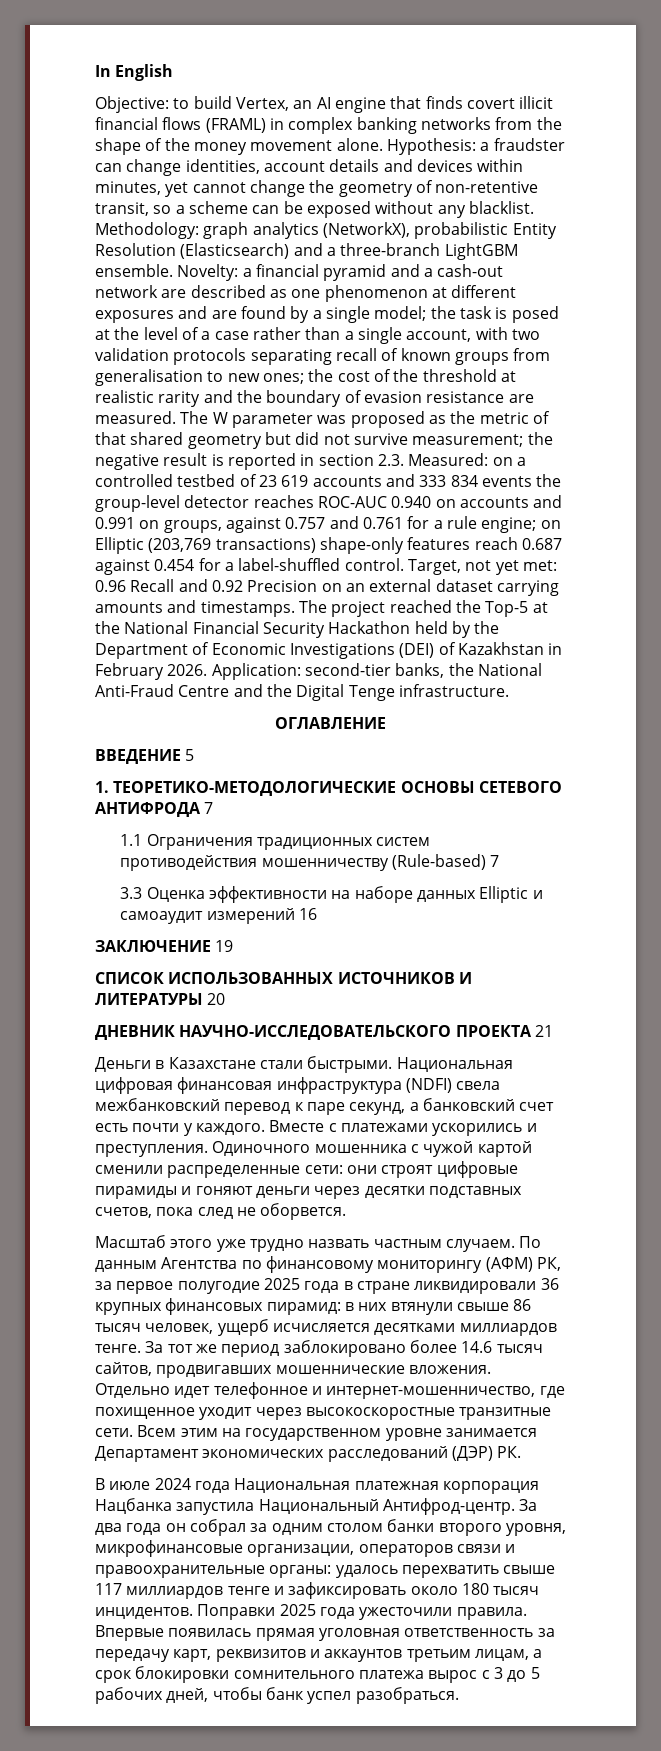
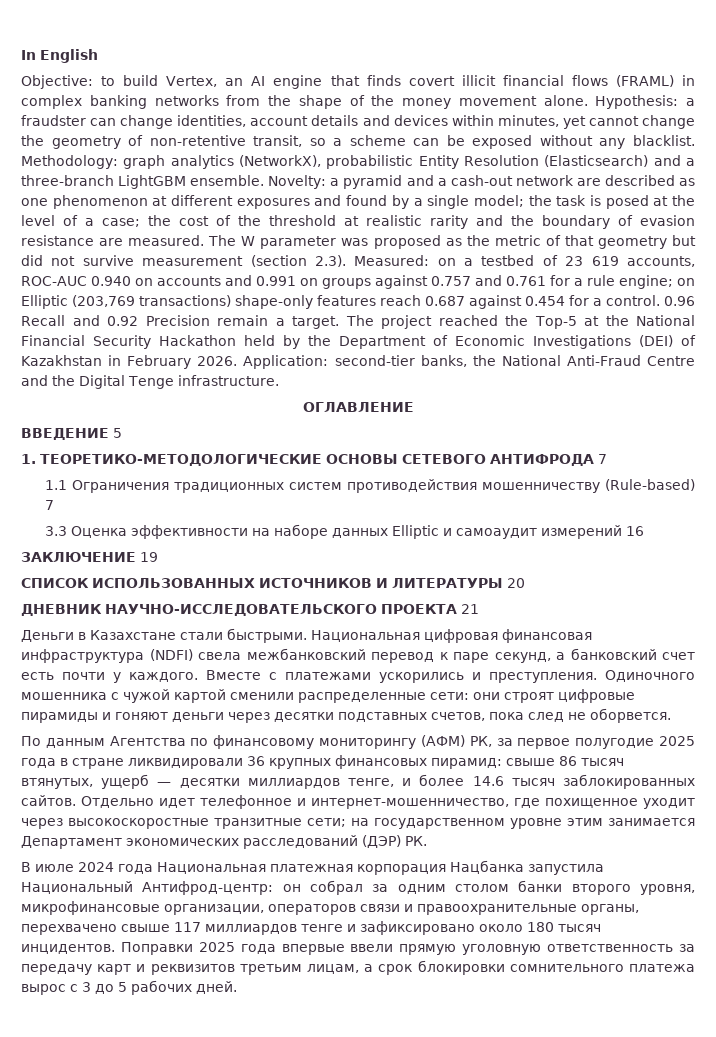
[255,264,319,277] financial -> (340, 182) none
[211,310,237,319] are -> (342, 200) none
[214,327,540,344] [95,348,551,365] [95,369,304,386] case rather than a single account, with two validation protocols separating recall of known groups from generalisation to new ones; -> [102,218,140,227] case;
[130,432,184,445] shared -> (594, 240) none
[412,432,553,447] [95,453,404,470] measurement; the negative result is reported in section 2.3. -> [142,255,346,267] measurement (section 2.3).
[95,474,173,487] controlled -> (474, 262) none
[312,474,562,487] [95,495,314,512] accounts and 333 834 events the group-level detector reaches -> [626,256,695,267] accounts,
[163,520,222,533] groups, -> [322,278,371,289] groups
[238,558,557,575] label-shuffled control. Target, not yet met: -> [606,295,660,306] control.
[321,579,559,596] [95,600,295,617] on an external dataset carrying amounts and timestamps. -> [217,315,340,329] remain a target.
[95,1235,515,1252] Масштаб этого уже трудно назвать частным случаем. -> (671, 715) none
[344,1299,532,1315] [95,1319,557,1336] [95,1340,543,1357] [95,1362,491,1378] в них втянули свыше 86 тысяч человек, ущерб исчисляется десятками миллиардов тенге. За тот же период заблокировано более 14.6 тысяч сайтов, продвигавших мошеннические вложения. -> [506,756,624,766] [21,774,695,789] [21,795,76,806] свыше 86 тысяч втянутых, ущерб — десятки миллиардов тенге, и более 14.6 тысяч заблокированных сайтов.
[95,1425,218,1437] сети. Всем этим -> [307,818,346,827] сети;
(442, 1434) none -> [567,818,603,826] этим
[382,1498,538,1515] [95,1523,162,1535] Антифрод-центр. За два года -> [142,881,274,895] Антифрод-центр:
[269,1565,499,1578] органы: удалось перехватить -> [581,904,639,915] [21,924,117,935] органы, перехвачено
[288,1582,407,1599] зафиксировать -> [360,921,475,935] зафиксировано
[359,1607,527,1620] [95,1625,555,1641] [95,1649,403,1662] ужесточили правила. Впервые появилась прямая уголовная ответственность за передачу карт, реквизитов и аккаунтов -> [281,944,696,955] [21,964,235,975] впервые ввели прямую уголовную ответственность за передачу карт и реквизитов
[166,1687,459,1704] дней, чтобы банк успел разобраться. -> [196,981,237,994] дней.

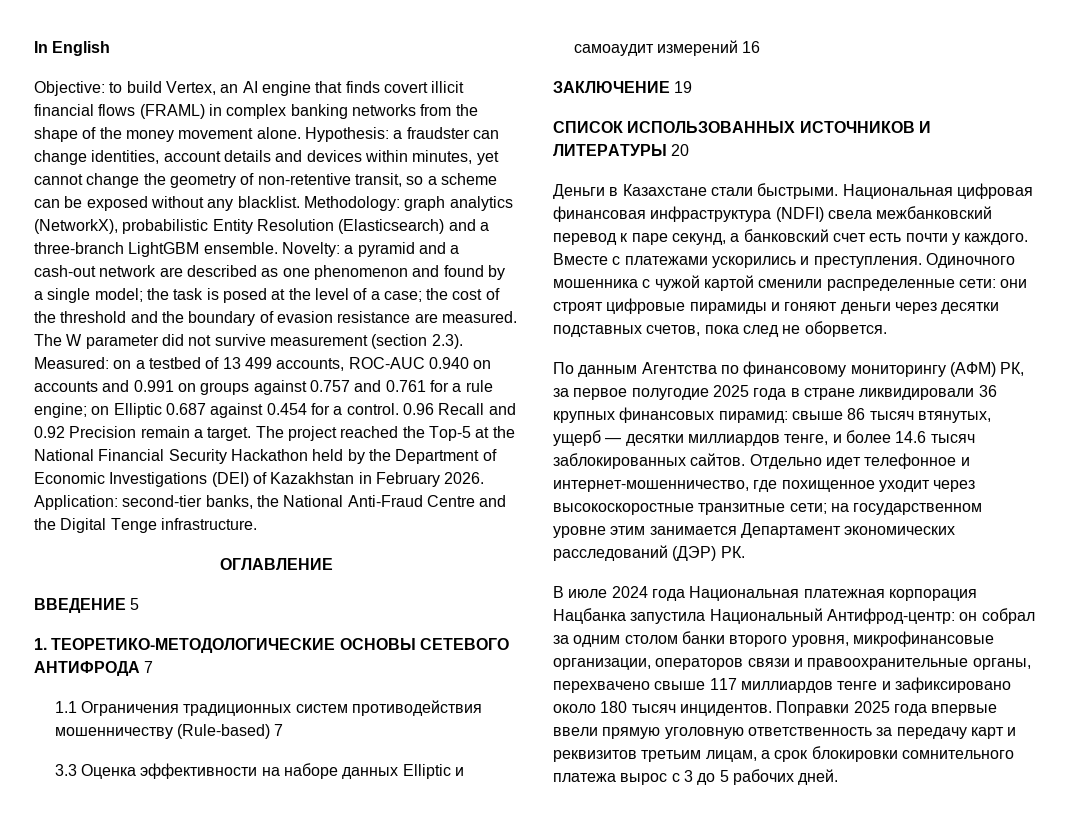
[152,195,310,209] at different exposures -> (408, 272) none
[344,215,468,229] at realistic rarity -> (127, 317) none
[341,235,696,249] was proposed as the metric of that geometry but -> (159, 342) none
[565,256,619,266] 23 619 -> [222,357,272,369] 13 499
[72,295,421,309] (203,769 transactions) shape-only features reach -> (162, 410) none
[21,604,479,616] // ДНЕВНИК НАУЧНО-ИССЛЕДОВАТЕЛЬСКОГО ПРОЕКТА 21 -> (690, 150) none

